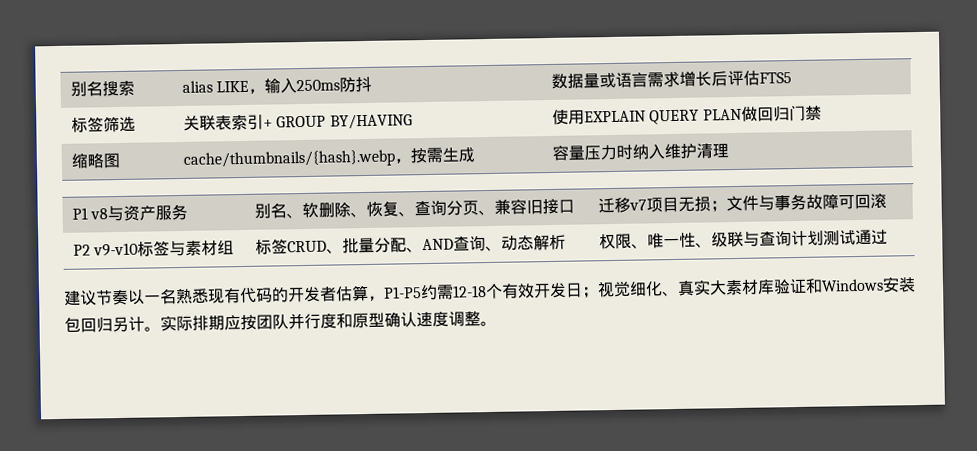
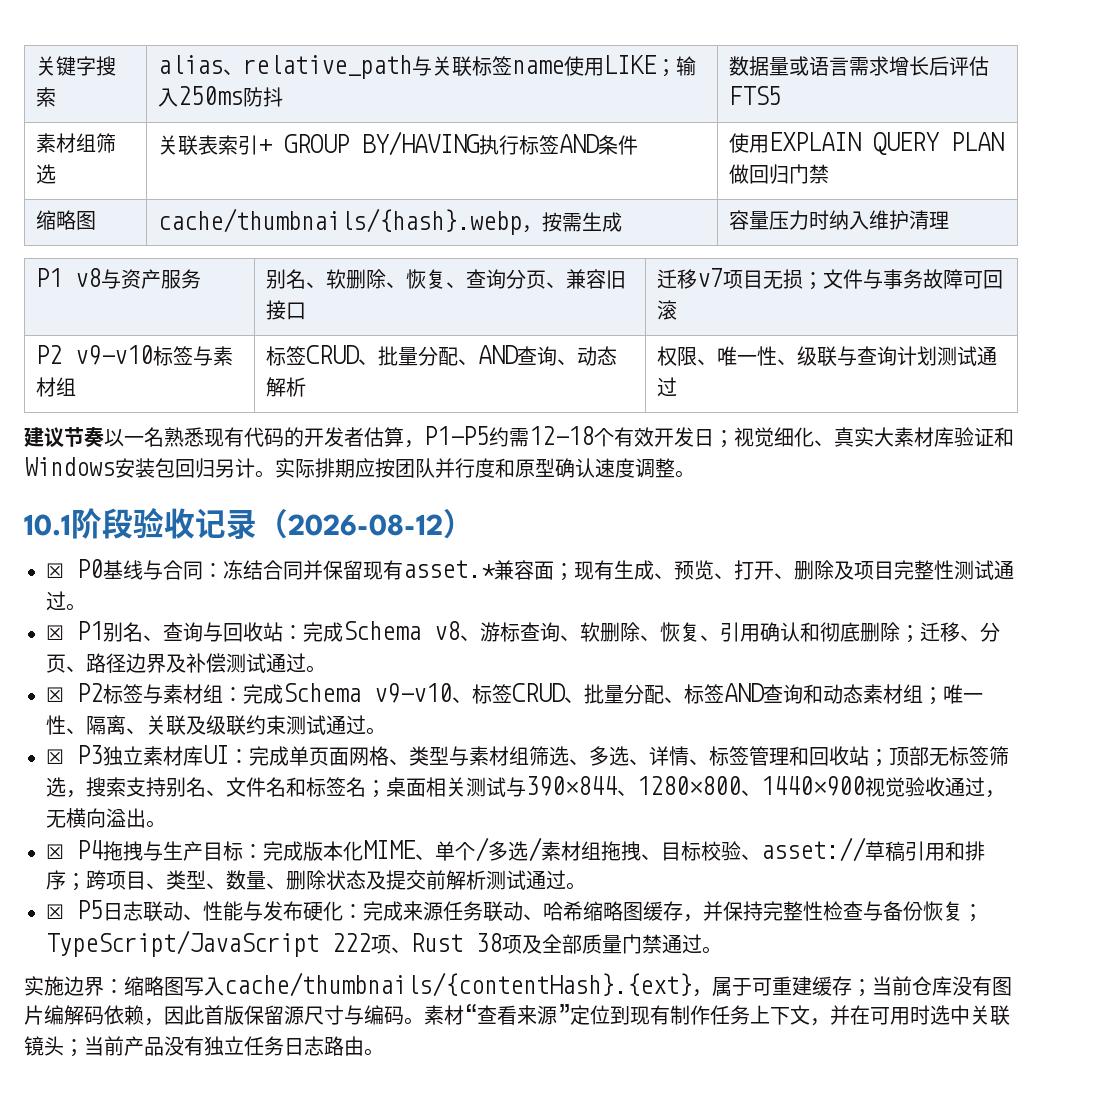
[70,81,104,97] 别名 -> [35,56,96,76] 关键字
[216,80,266,94] LIKE， -> [222,55,676,79] 、relative_path与关联标签name使用LIKE；
[71,116,105,133] 标签 -> [35,133,96,153] 素材组
(413, 121) none -> [478,134,638,155] 执行标签AND条件
(497, 323) none -> [24,508,474,540] [46,559,1014,581] [46,591,86,611] [46,621,1000,643] [46,653,326,673] [46,683,983,705] [46,715,386,736] [46,745,1009,767] [46,776,1005,798] [46,808,166,828] [46,837,985,862] [46,870,586,891] [46,900,983,922] [46,930,722,957] [24,972,1012,997] [24,1004,1010,1026] [24,1036,384,1057] // 10.1阶段验收记录（2026-08-12） // ☒ P0基线与合同：冻结合同并保留现有asset.*兼容面；现有生成、预览、打开、删除及项目完整性测试通过。 // ☒ P1别名、查询与回收站：完成Schema v8、游标查询、软删除、恢复、引用确认和彻底删除；迁移、分页、路径边界及补偿测试通过。 // ☒ P2标签与素材组：完成Schema v9-v10、标签CRUD、批量分配、标签AND查询和动态素材组；唯一性、隔离、关联及级联约束测试通过。 // ☒ P3独立素材库UI：完成单页面网格、类型与素材组筛选、多选、详情、标签管理和回收站；顶部无标签筛选，搜索支持别名、文件名和标签名；桌面相关测试与390×844、1280×800、1440×900视觉验收通过，无横向溢出。 // ☒ P4拖拽与生产目标：完成版本化MIME、单个/多选/素材组拖拽、目标校验、asset://草稿引用和排序；跨项目、类型、数量、删除状态及提交前解析测试通过。 // ☒ P5日志联动、性能与发布硬化：完成来源任务联动、哈希缩略图缓存，并保持完整性检查与备份恢复；TypeScript/JavaScript 222项、Rust 38项及全部质量门禁通过。 // 实施边界：缩略图写入cache/thumbnails/{contentHash}.{ext}，属于可重建缓存；当前仓库没有图片编解码依赖，因此首版保留源尺寸与编码。素材“查看来源”定位到现有制作任务上下文，并在可用时选中关联镜头；当前产品没有独立任务日志路由。

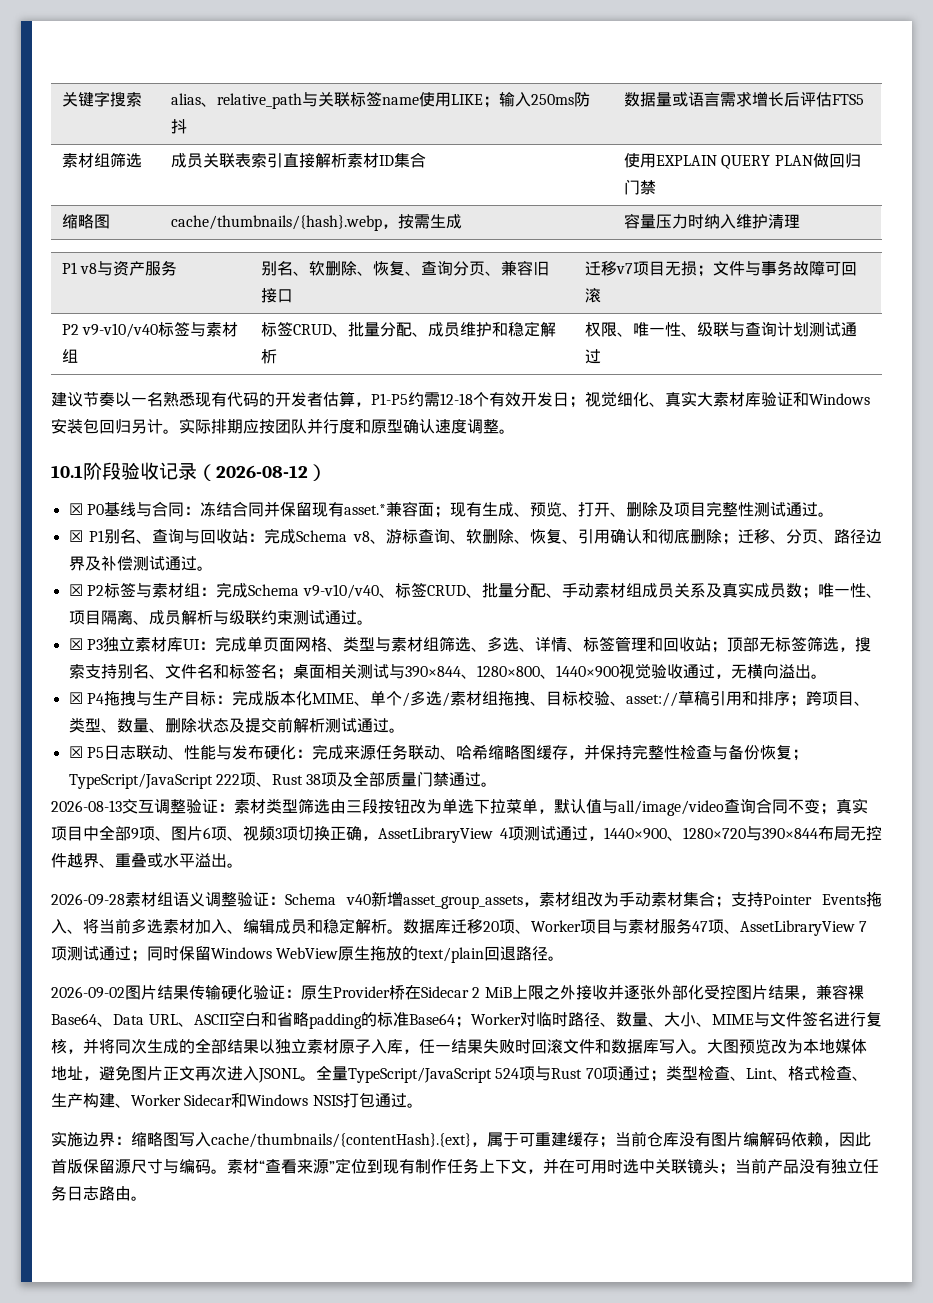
(56, 174) none -> [171,153,204,168] 成员
[257,131,638,156] + GROUP BY/HAVING执行标签AND条件 -> [283,152,427,168] 直接解析素材ID集合
[74,345,153,365] v9-v10 -> [82,323,159,338] v9-v10/v40
[477,345,617,366] AND查询、动态 -> [428,321,541,337] 成员维护和稳定
[374,683,452,703] v9-v10 -> [303,584,379,599] v9-v10/v40
[684,683,983,705] [46,715,206,736] 标签AND查询和动态素材组；唯一性、隔离、关联及 -> [562,582,882,599] [68,609,229,625] 手动素材组成员关系及真实成员数；唯一性、项目隔离、成员解析与
(722, 950) none -> [51,798,868,816] [51,825,882,843] [51,853,243,868] [51,891,882,909] [51,918,868,936] [51,946,565,963] [51,984,864,1000] [51,1011,882,1029] [51,1038,867,1054] [51,1065,868,1083] [51,1092,423,1108] // 2026-08-13交互调整验证：素材类型筛选由三段按钮改为单选下拉菜单，默认值与all/image/video查询合同不变；真实项目中全部9项、图片6项、视频3项切换正确，AssetLibraryView 4项测试通过，1440×900、1280×720与390×844布局无控件越界、重叠或水平溢出。 // 2026-09-28素材组语义调整验证：Schema v40新增asset_group_assets，素材组改为手动素材集合；支持Pointer Events拖入、将当前多选素材加入、编辑成员和稳定解析。数据库迁移20项、Worker项目与素材服务47项、AssetLibraryView 7项测试通过；同时保留Windows WebView原生拖放的text/plain回退路径。 // 2026-09-02图片结果传输硬化验证：原生Provider桥在Sidecar 2 MiB上限之外接收并逐张外部化受控图片结果，兼容裸Base64、Data URL、ASCII空白和省略padding的标准Base64；Worker对临时路径、数量、大小、MIME与文件签名进行复核，并将同次生成的全部结果以独立素材原子入库，任一结果失败时回滚文件和数据库写入。大图预览改为本地媒体地址，避免图片正文再次进入JSONL。全量TypeScript/JavaScript 524项与Rust 70项通过；类型检查、Lint、格式检查、生产构建、Worker Sidecar和Windows NSIS打包通过。

